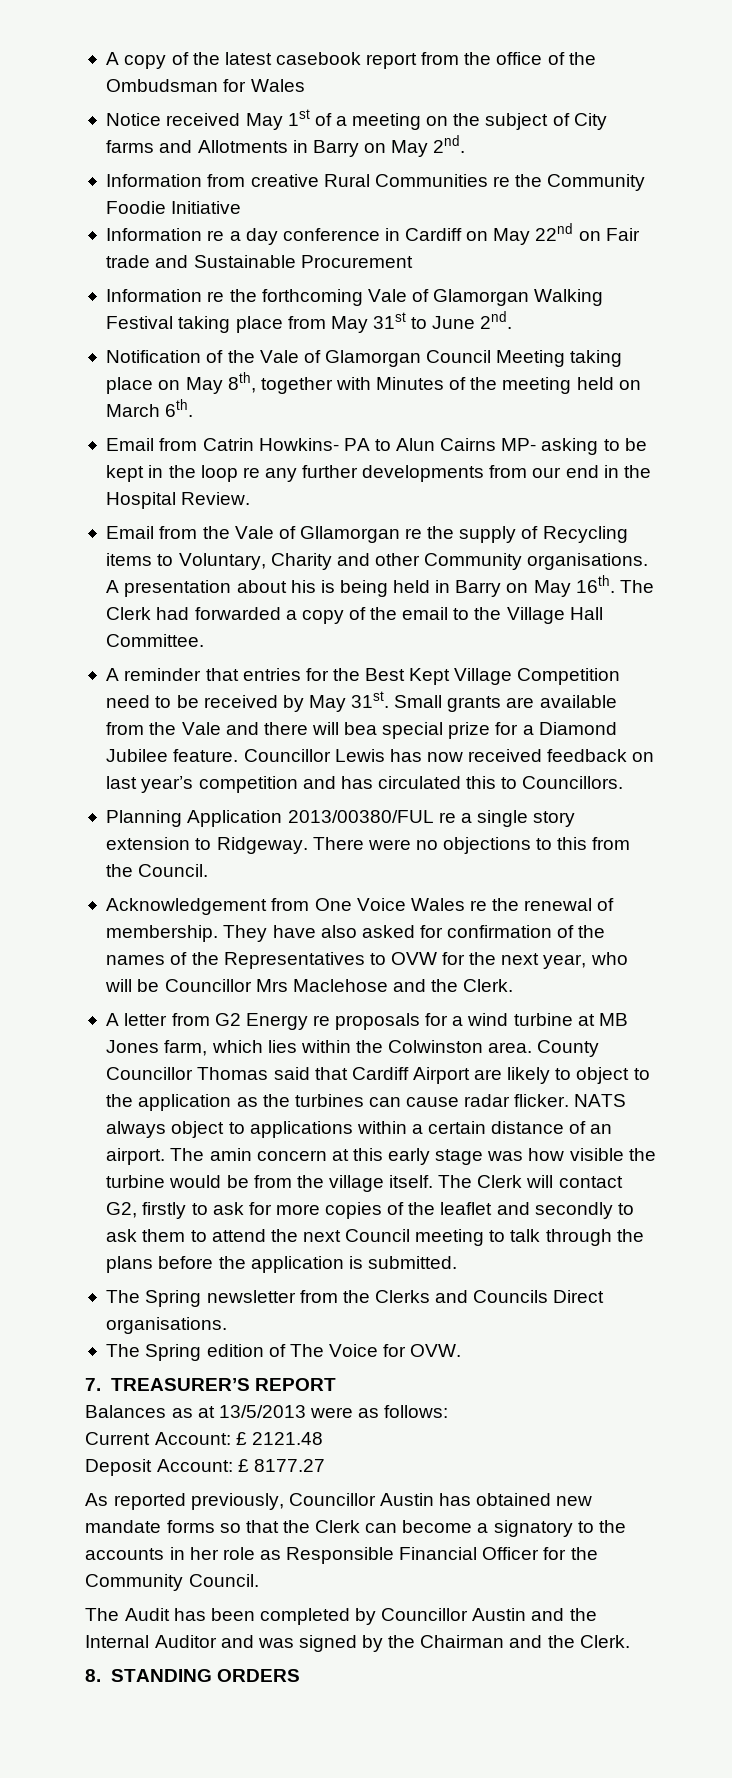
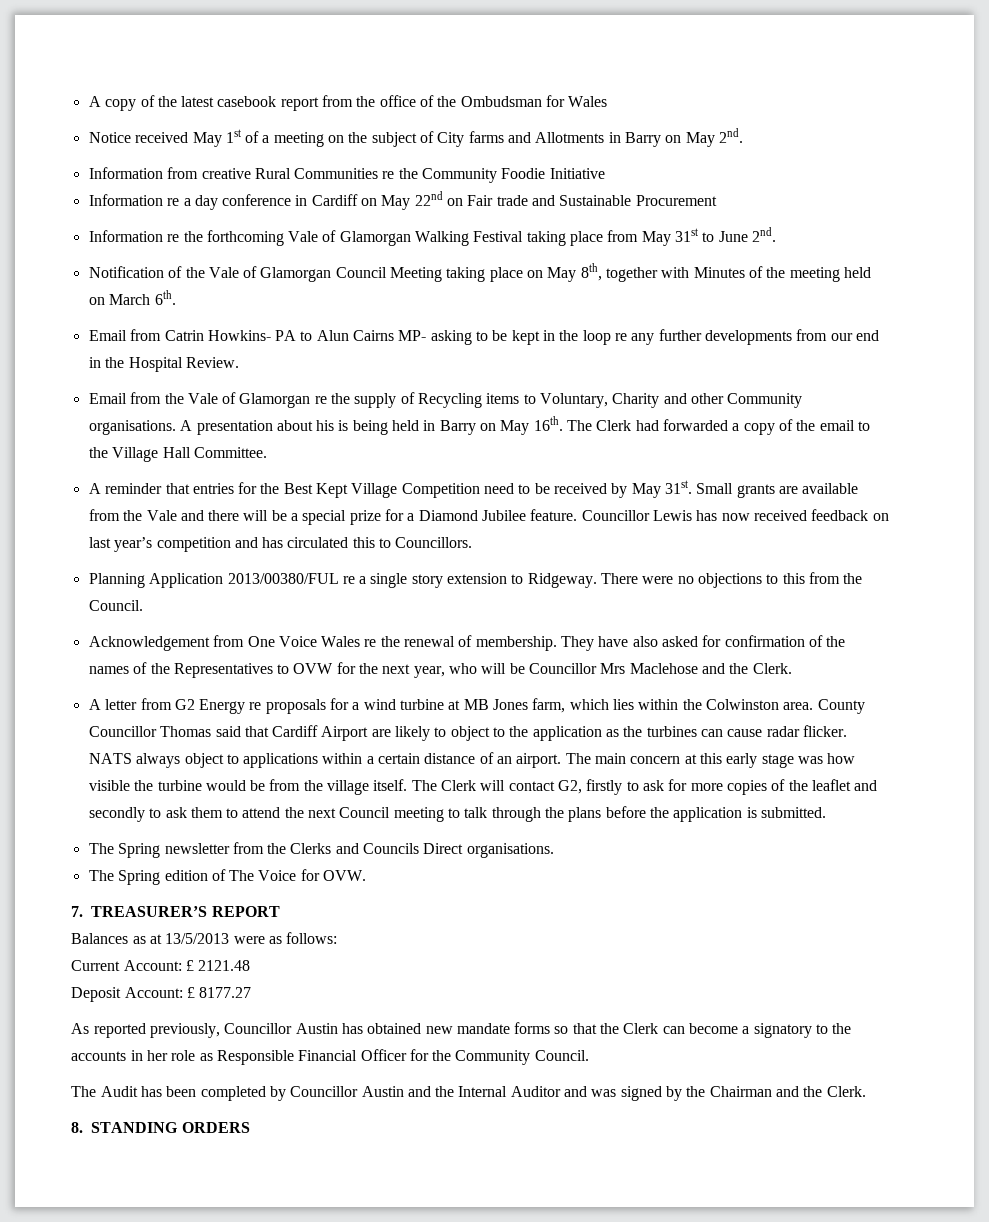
[299,526,400,543] Gllamorgan -> [239,393,311,408] Glamorgan
[344,722,378,735] bea -> [271,510,299,521] be a
[209,1148,252,1161] amin -> [595,753,627,764] main

